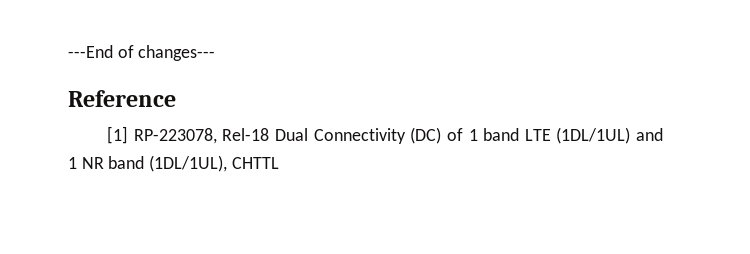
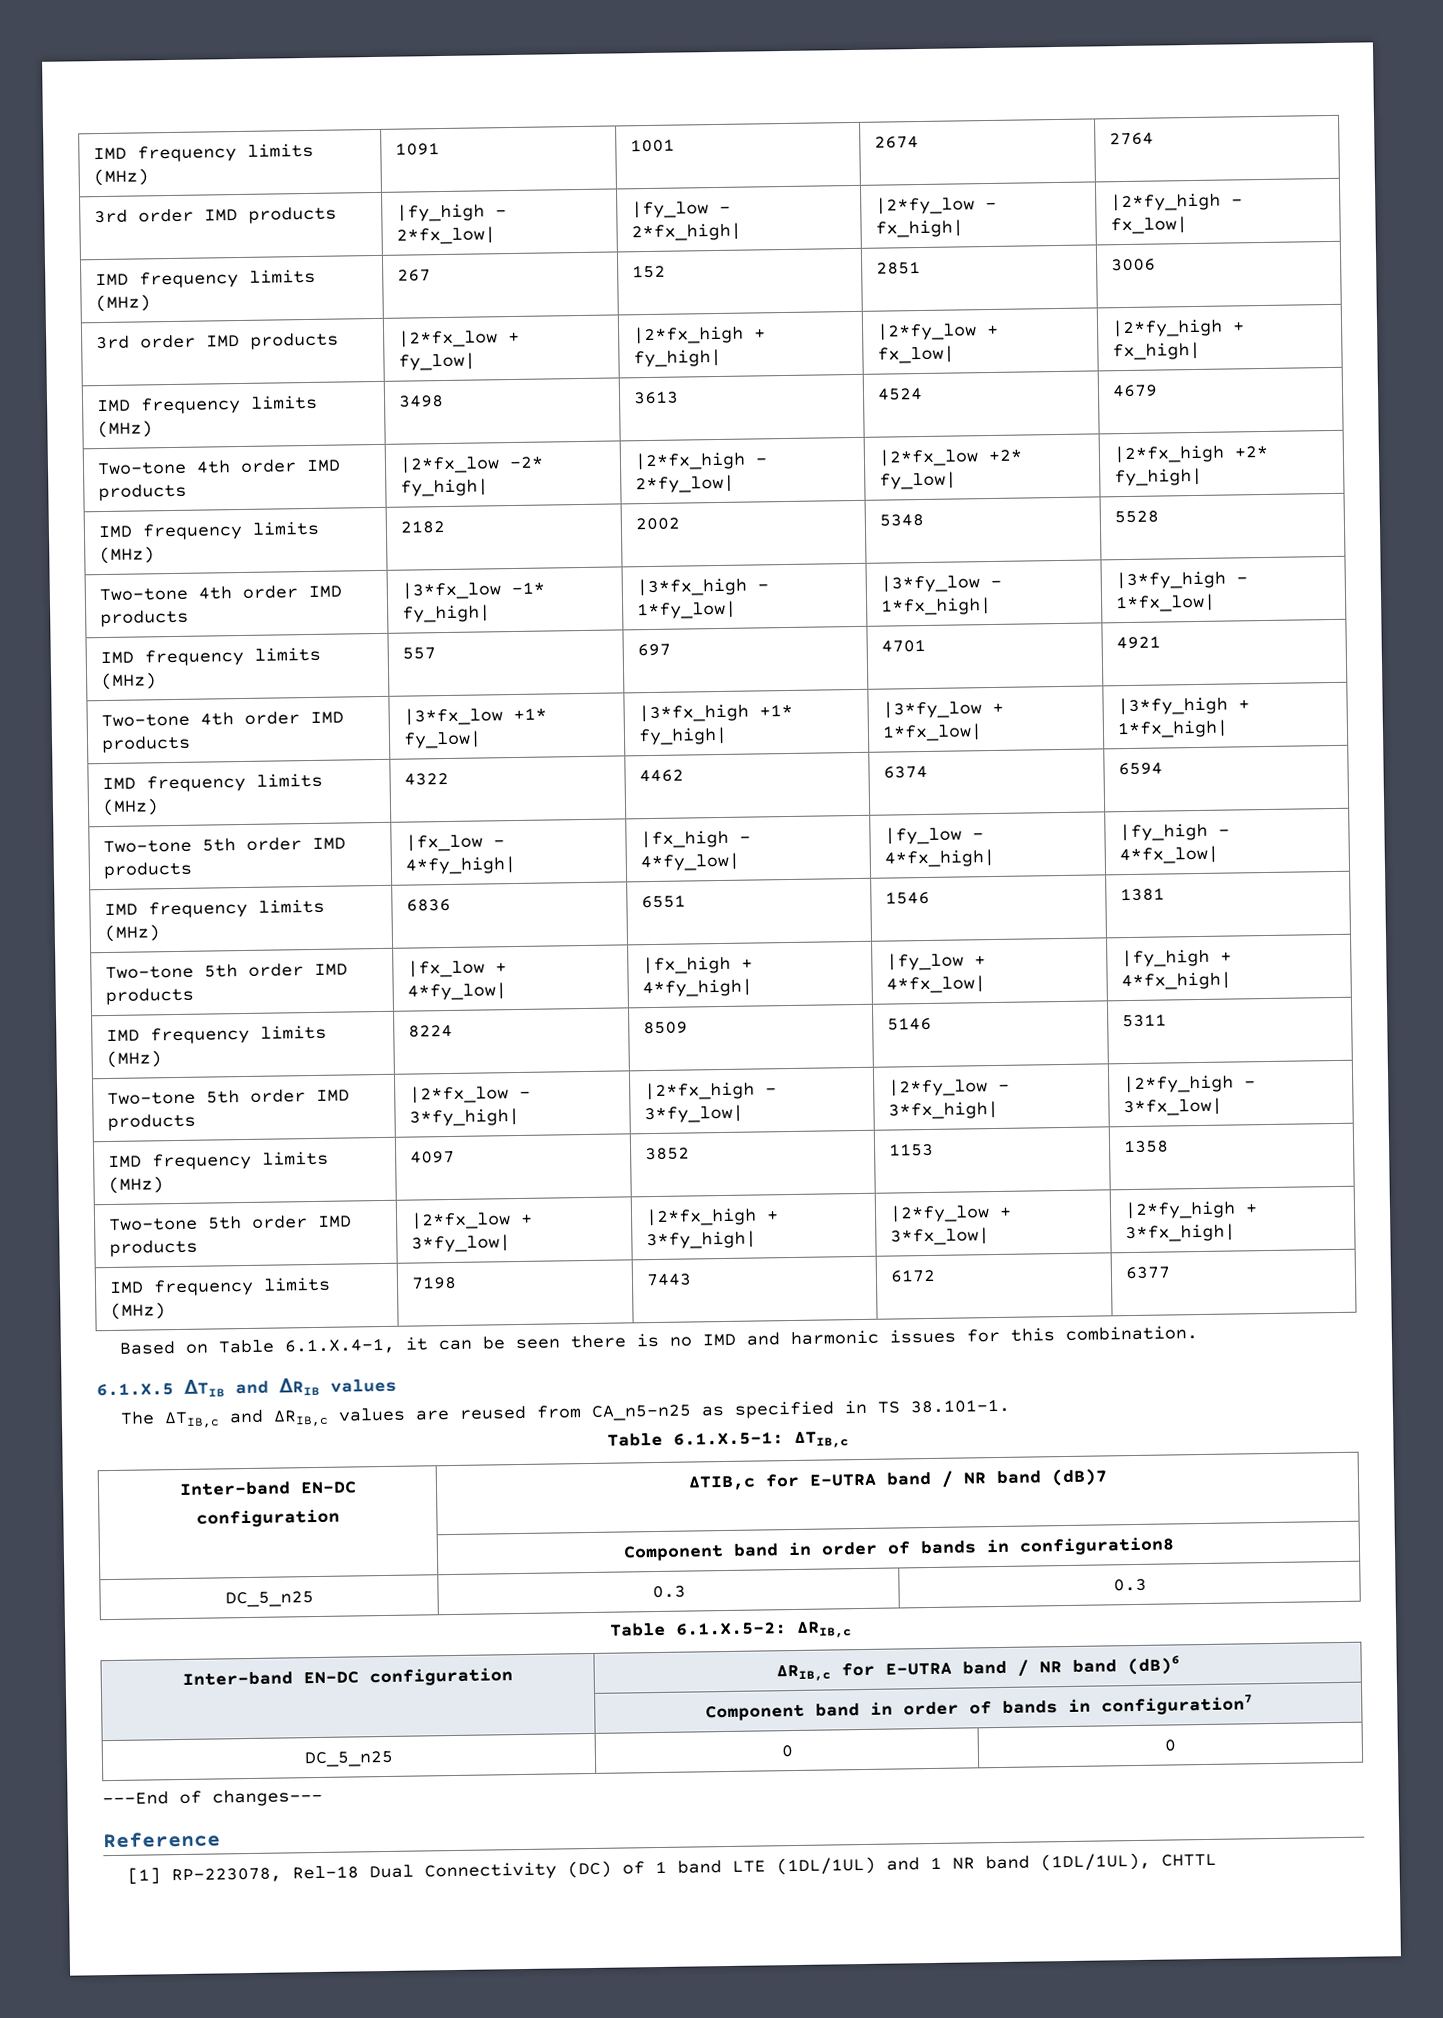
(68, 51) none -> [92,142,314,163] [92,168,149,187] [394,142,440,156] [629,138,675,153] [873,136,919,149] [1108,132,1154,146] [93,206,337,224] [395,203,507,222] [395,226,496,245] [630,200,731,219] [630,222,742,242] [874,196,997,215] [874,219,964,238] [1109,192,1243,212] [1109,216,1188,235] [94,268,316,289] [94,294,151,313] [396,269,431,282] [631,264,666,279] [875,261,921,275] [1110,258,1156,272] [95,332,339,350] [397,329,520,348] [397,352,476,371] [631,325,766,345] [632,348,722,368] [875,322,999,341] [876,345,955,364] [1110,318,1245,338] [1111,341,1201,361] [96,394,318,415] [96,420,153,439] [397,395,444,408] [632,390,679,405] [876,387,923,401] [1111,384,1158,398] [96,459,341,476] [97,483,187,502] [398,455,544,474] [399,478,489,497] [633,451,768,471] [634,474,735,494] [877,448,1022,467] [878,471,957,490] [1112,444,1268,464] [1113,467,1203,487] [97,520,320,541] [98,546,155,565] [399,520,445,534] [634,517,680,531] [878,513,924,527] [1113,510,1159,524] [98,585,342,602] [99,609,189,628] [400,581,545,600] [401,604,491,623] [635,577,769,597] [636,600,737,620] [879,574,1002,593] [880,597,992,616] [1114,570,1248,590] [1114,593,1216,613] [99,646,321,667] [100,672,157,691] [401,647,436,660] [636,643,671,657] [880,638,926,653] [1115,635,1161,650] [100,711,344,728] [100,735,191,754] [402,707,547,726] [402,730,482,749] [637,703,793,723] [637,726,728,746] [881,700,1004,719] [881,723,983,742] [1116,696,1250,716] [1116,719,1229,739] [101,772,323,793] [101,798,159,817] [403,772,449,786] [638,769,684,783] [882,765,928,779] [1117,762,1163,776] [102,837,346,854] [102,861,193,880] [404,833,505,852] [404,856,516,875] [639,829,751,849] [639,852,740,872] [883,826,984,845] [883,848,995,868] [1118,822,1230,842] [1118,845,1219,865] [103,898,325,919] [103,924,160,943] [405,898,451,912] [640,894,686,909] [884,890,930,905] [1119,887,1165,902] [104,963,348,980] [104,987,194,1006] [406,959,507,978] [406,982,507,1001] [641,955,753,975] [641,978,753,998] [885,952,986,971] [885,975,986,994] [1120,948,1232,968] [1120,971,1232,991] [105,1024,327,1045] [105,1050,162,1069] [407,1024,453,1038] [642,1021,688,1035] [886,1016,932,1031] [1121,1013,1167,1028] [106,1089,350,1106] [106,1113,196,1132] [408,1085,531,1104] [408,1107,520,1127] [643,1081,777,1101] [643,1104,744,1124] [887,1078,1010,1097] [887,1100,999,1120] [1122,1074,1256,1094] [1122,1097,1223,1117] [107,1150,329,1171] [107,1176,164,1195] [409,1150,455,1164] [644,1147,690,1161] [887,1142,934,1157] [1122,1139,1169,1154] [108,1215,352,1232] [108,1239,198,1258] [409,1211,533,1230] [410,1234,511,1253] [644,1207,779,1227] [645,1230,757,1250] [888,1204,1012,1223] [889,1227,990,1246] [1123,1200,1258,1220] [1124,1223,1236,1243] [108,1276,331,1297] [109,1302,166,1321] [410,1275,457,1290] [645,1273,692,1287] [889,1268,936,1283] [1124,1266,1170,1280] [119,1325,1199,1355] [96,1377,397,1397] [120,1398,1011,1429] [607,1431,849,1448] [178,1481,357,1497] [196,1508,340,1528] [687,1468,1108,1491] [622,1536,1175,1562] [224,1591,314,1608] [651,1585,686,1599] [1112,1578,1147,1592] [609,1621,852,1638] [182,1667,513,1687] [775,1655,1180,1682] [704,1694,1253,1722] [304,1750,394,1768] [780,1745,793,1758] [1164,1739,1176,1752] IMD frequency limits (MHz) | 1091 | 1001 | 2674 | 2764 // 3rd order IMD products | |fy_high – 2*fx_low| | |fy_low – 2*fx_high| | |2*fy_low – fx_high| | |2*fy_high – fx_low| // IMD frequency limits (MHz) | 267 | 152 | 2851 | 3006 // 3rd order IMD products | |2*fx_low + fy_low| | |2*fx_high + fy_high| | |2*fy_low + fx_low| | |2*fy_high + fx_high| // IMD frequency limits (MHz) | 3498 | 3613 | 4524 | 4679 // Two-tone 4th order IMD products | |2*fx_low –2* fy_high| | |2*fx_high – 2*fy_low| | |2*fx_low +2* fy_low| | |2*fx_high +2* fy_high| // IMD frequency limits (MHz) | 2182 | 2002 | 5348 | 5528 // Two-tone 4th order IMD products | |3*fx_low –1* fy_high| | |3*fx_high – 1*fy_low| | |3*fy_low – 1*fx_high| | |3*fy_high – 1*fx_low| // IMD frequency limits (MHz) | 557 | 697 | 4701 | 4921 // Two-tone 4th order IMD products | |3*fx_low +1* fy_low| | |3*fx_high +1* fy_high| | |3*fy_low + 1*fx_low| | |3*fy_high + 1*fx_high| // IMD frequency limits (MHz) | 4322 | 4462 | 6374 | 6594 // Two-tone 5th order IMD products | |fx_low – 4*fy_high| | |fx_high – 4*fy_low| | |fy_low – 4*fx_high| | |fy_high – 4*fx_low| // IMD frequency limits (MHz) | 6836 | 6551 | 1546 | 1381 // Two-tone 5th order IMD products | |fx_low + 4*fy_low| | |fx_high + 4*fy_high| | |fy_low + 4*fx_low| | |fy_high + 4*fx_high| // IMD frequency limits (MHz) | 8224 | 8509 | 5146 | 5311 // Two-tone 5th order IMD products | |2*fx_low – 3*fy_high| | |2*fx_high – 3*fy_low| | |2*fy_low – 3*fx_high| | |2*fy_high – 3*fx_low| // IMD frequency limits (MHz) | 4097 | 3852 | 1153 | 1358 // Two-tone 5th order IMD products | |2*fx_low + 3*fy_low| | |2*fx_high + 3*fy_high| | |2*fy_low + 3*fx_low| | |2*fy_high + 3*fx_high| // IMD frequency limits (MHz) | 7198 | 7443 | 6172 | 6377 // Based on Table 6.1.X.4-1, it can be seen there is no IMD and harmonic issues for this combination. // 6.1.X.5 ∆TIB and ∆RIB values // The ΔTIB,c and ΔRIB,c values are reused from CA_n5-n25 as specified in TS 38.101-1. // Table 6.1.X.5-1: ΔTIB,c // Inter-band EN-DC // configuration | ΔTIB,c for E-UTRA band / NR band (dB)7 // | Component band in order of bands in configuration8 // DC_5_n25 | 0.3 | 0.3 // Table 6.1.X.5-2: ΔRIB,c // Inter-band EN-DC configuration | ΔRIB,c for E-UTRA band / NR band (dB)6 // | Component band in order of bands in configuration7 // DC_5_n25 | 0 | 0 //

